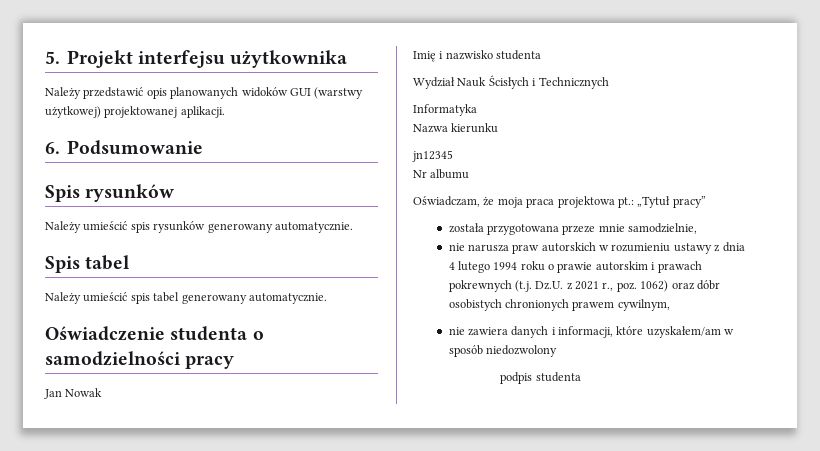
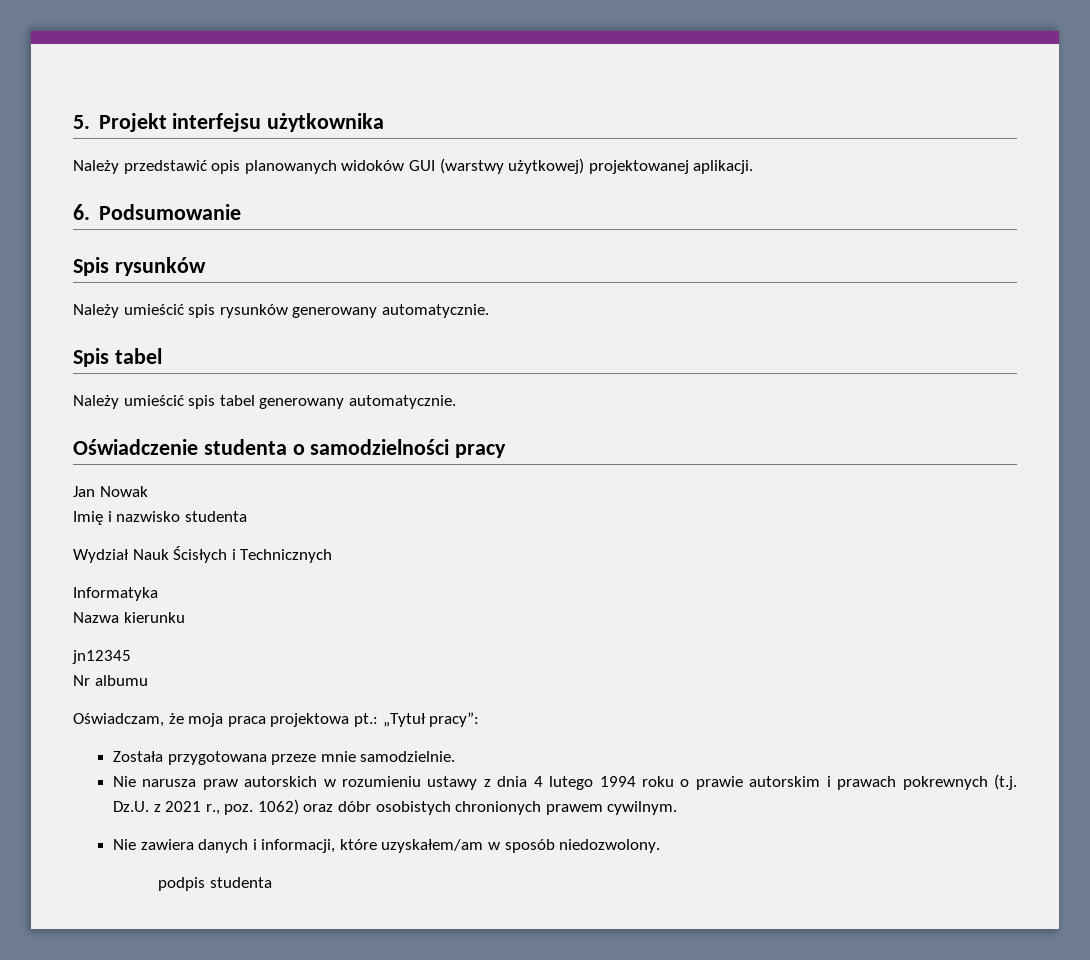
[672,196,706,208] [448,223,484,233] pracy” // została -> [429,712,480,727] [112,751,163,762] pracy”: // Została
[628,223,698,234] [448,243,465,251] samodzielnie, // nie -> [360,751,456,762] [112,776,136,787] samodzielnie. // Nie
[617,299,670,311] [448,327,465,335] cywilnym, // nie -> [607,801,678,815] [112,839,136,850] cywilnym. // Nie
[485,345,557,357] niedozwolony -> [559,839,661,853] niedozwolony.

